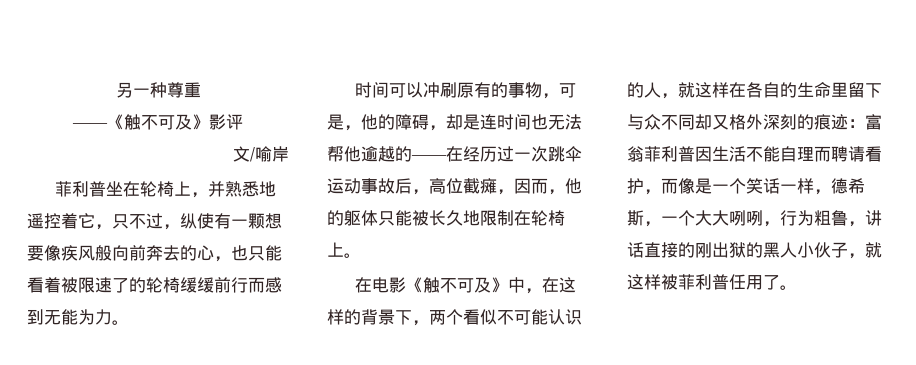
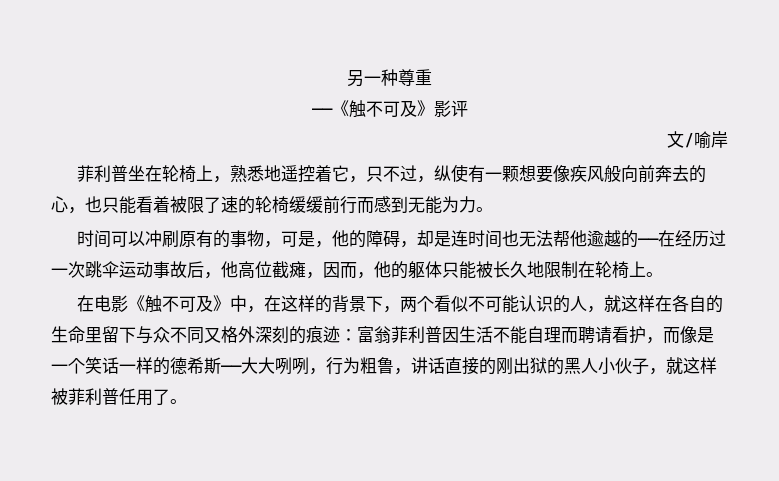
[208,181,226,197] 并 -> (231, 179) none
[95,277,129,293] 速了 -> [204,196,238,213] 了速
(429, 192) none -> [221,261,238,278] 他
[695,114,712,130] 却 -> (204, 335) none
[814,178,865,195] [627,210,695,227] ，德希斯，一个 -> [153,357,242,375] 的德希斯——

